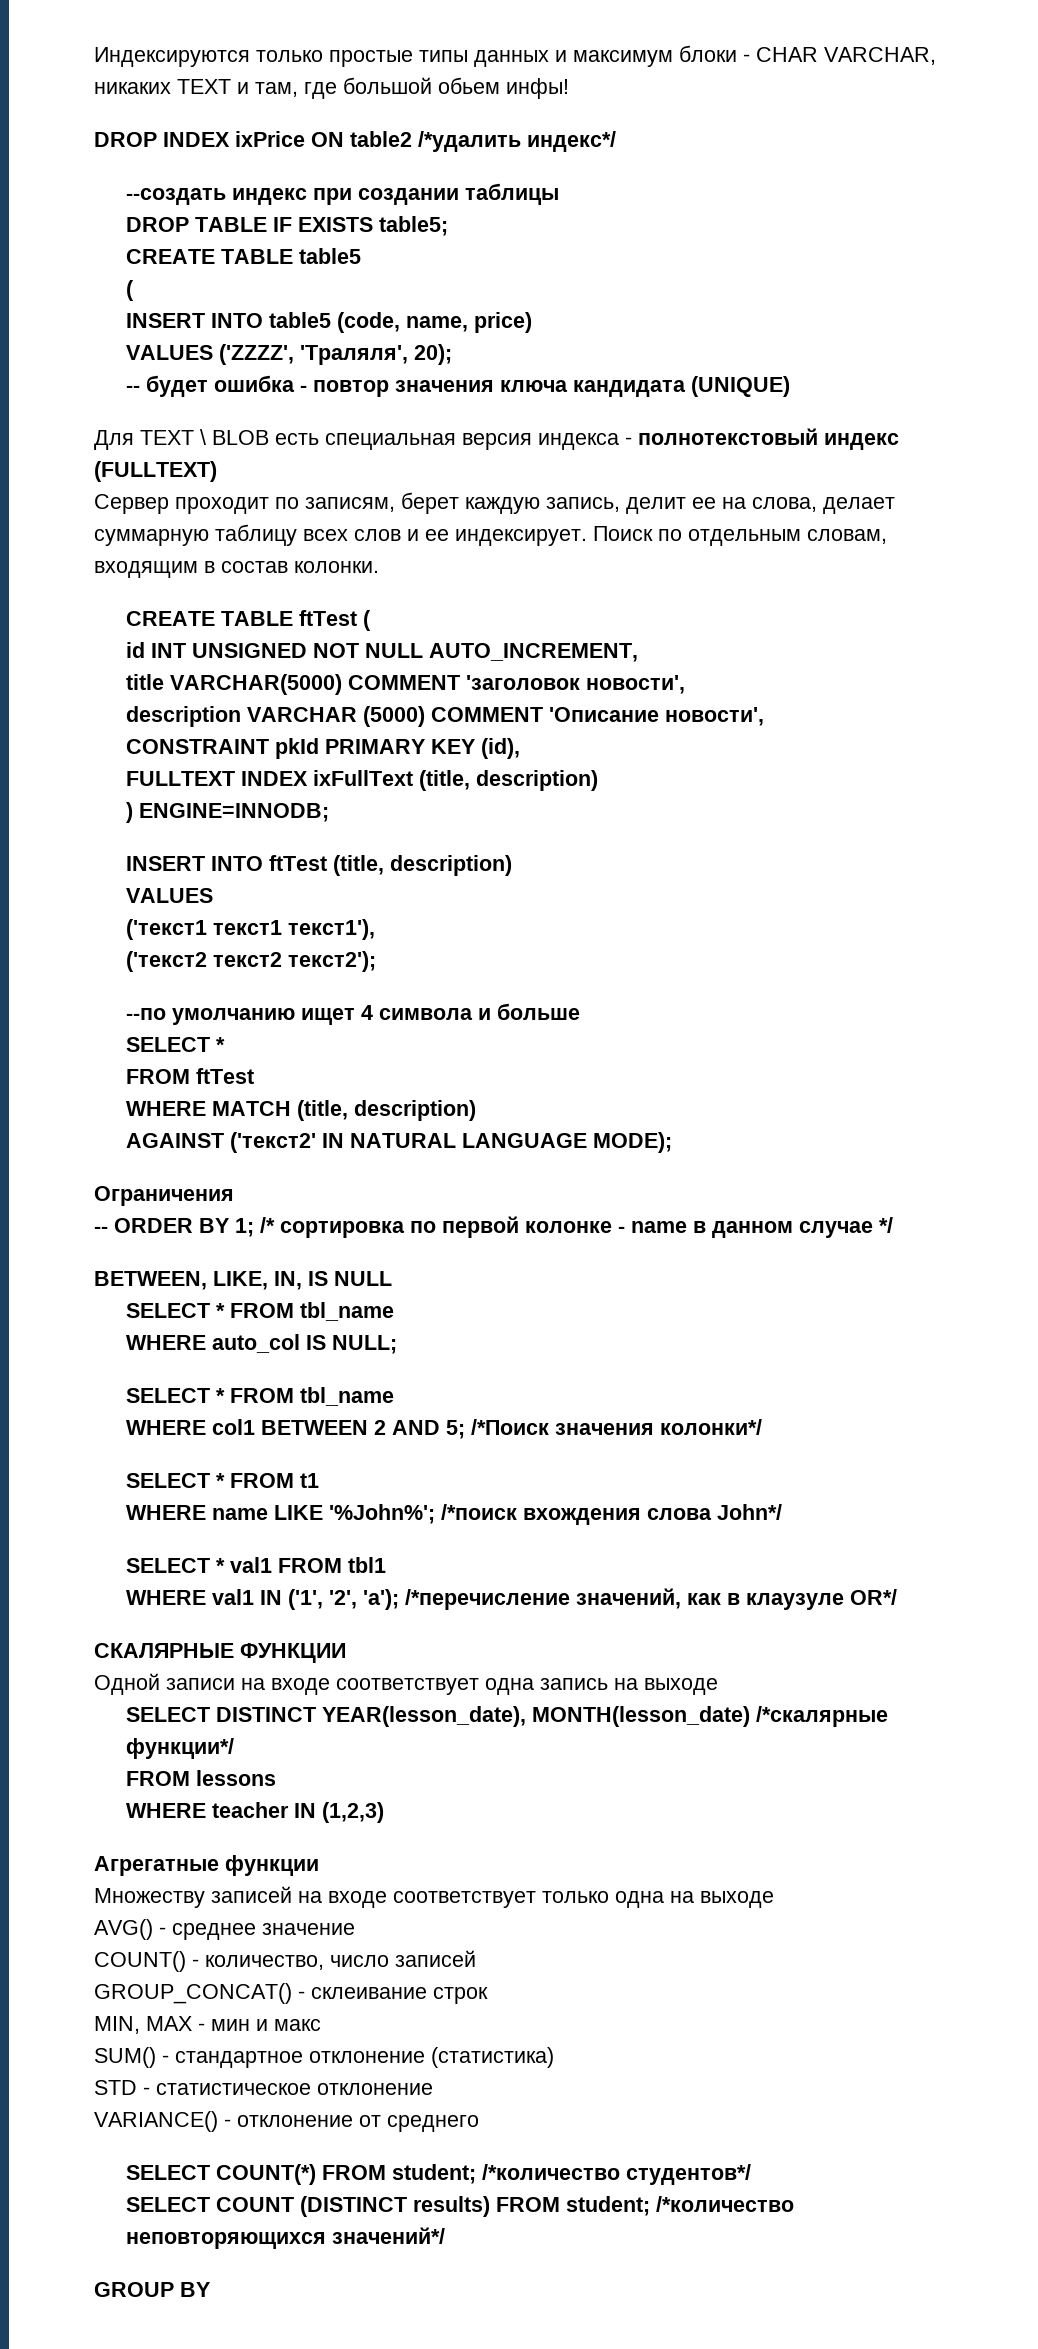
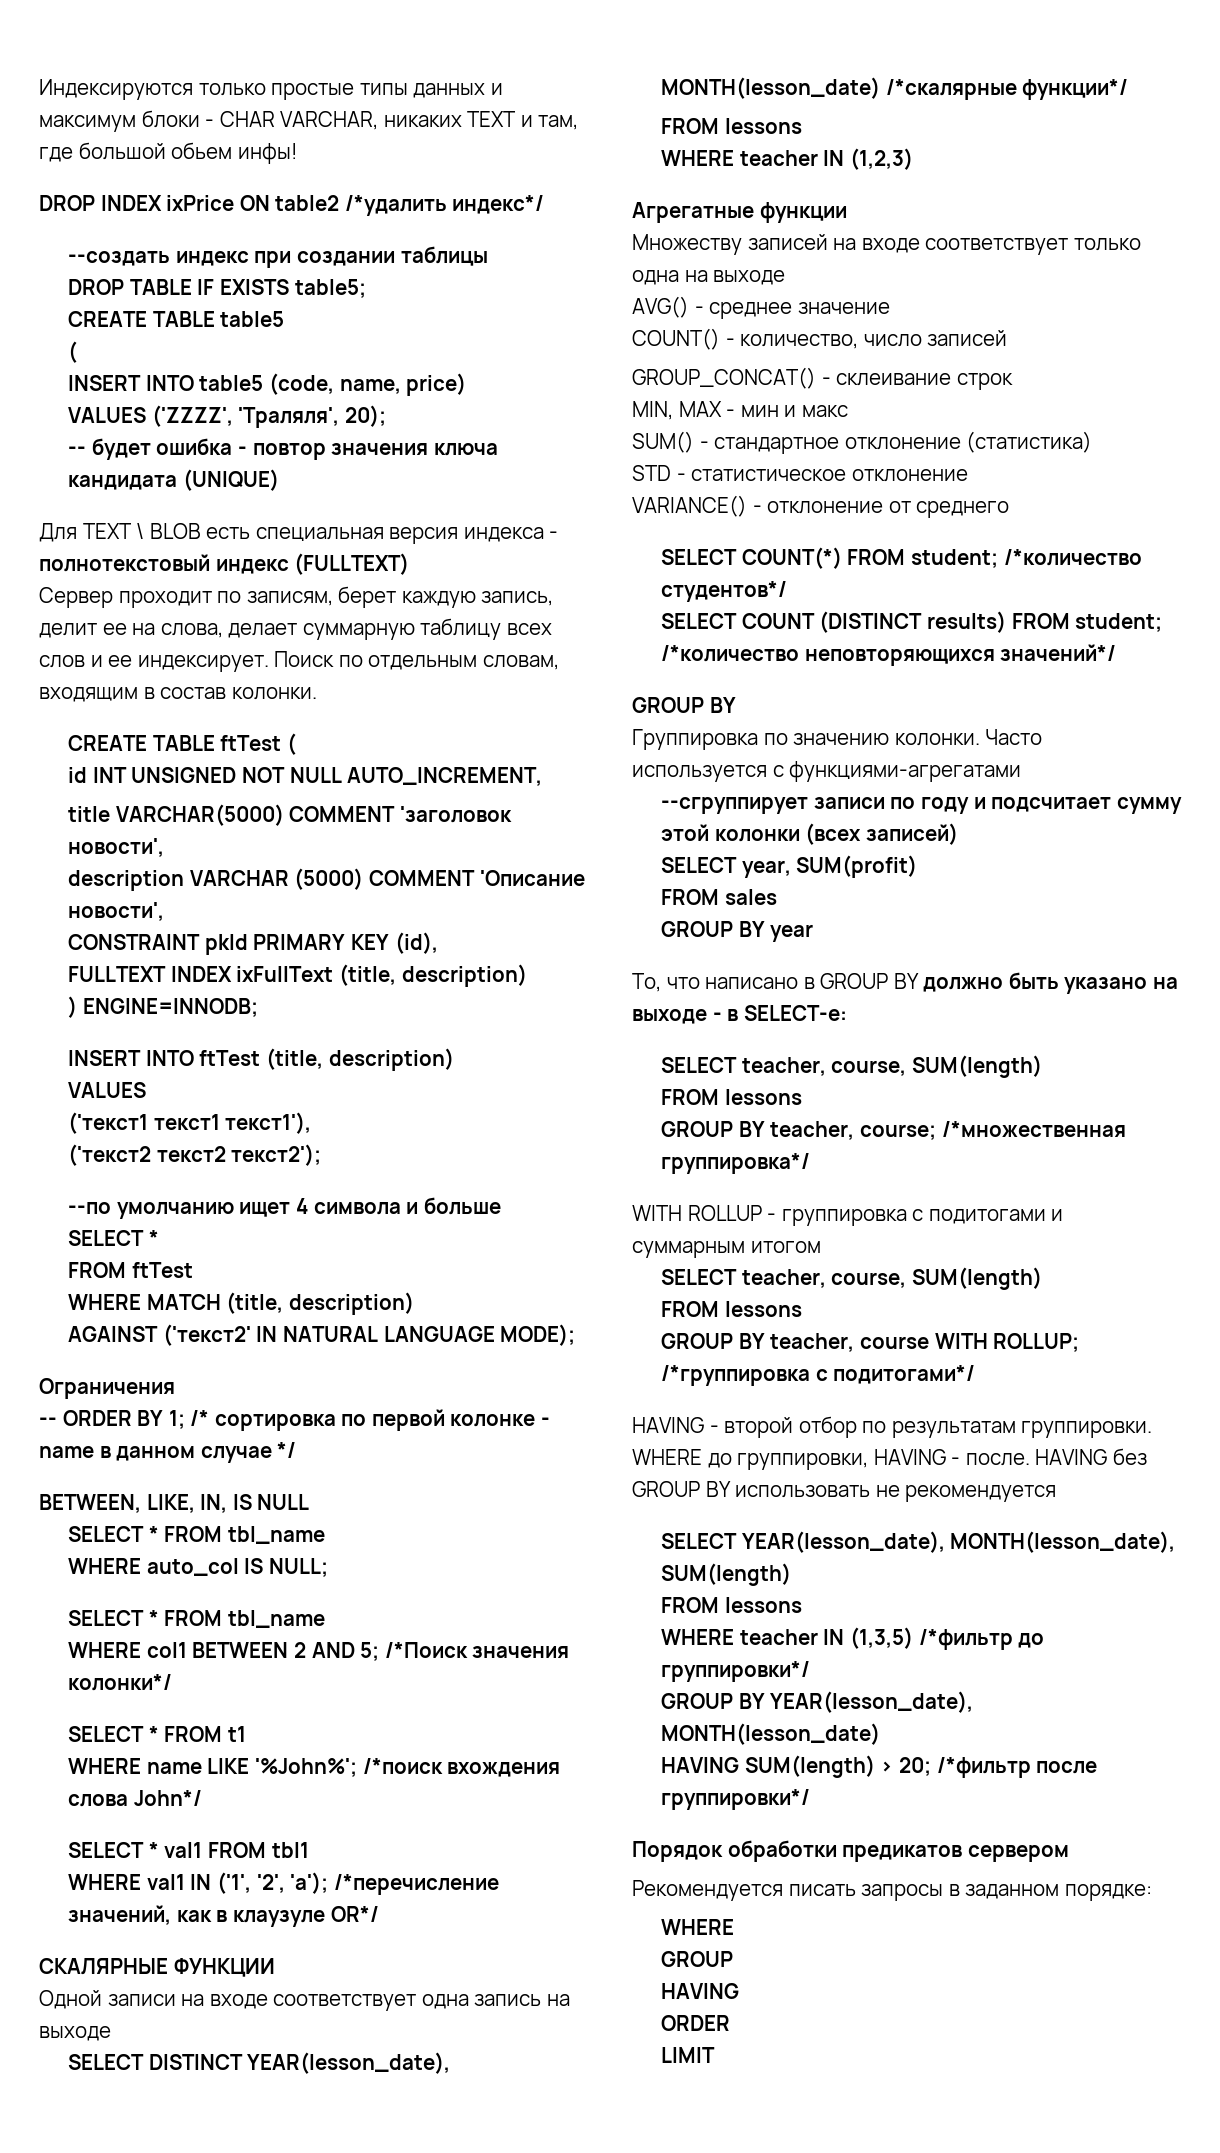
(210, 2289) none -> [632,729,1043,750] [632,761,1022,782] [661,797,1182,814] [661,823,958,845] [661,855,918,878] [661,889,777,905] [661,921,814,942] [632,972,1178,994] [632,1005,847,1024] [661,1055,1042,1078] [661,1089,802,1105] [661,1121,1126,1140] [661,1153,811,1174] [632,1205,1064,1226] [632,1241,821,1258] [661,1267,1042,1290] [661,1301,802,1317] [661,1333,1080,1352] [661,1365,976,1386] [632,1416,1153,1438] [632,1448,1147,1470] [632,1481,1057,1502] [661,1531,1176,1553] [661,1563,792,1586] [661,1597,802,1613] [661,1627,1045,1650] [661,1661,811,1682] [661,1691,974,1713] [661,1723,881,1745] [661,1755,1098,1778] [661,1789,811,1810] [632,1840,1069,1862] [632,1880,1152,1901] [661,1919,735,1935] [661,1951,734,1967] [661,1983,740,1999] [661,2015,731,2031] [661,2047,716,2063] // Группировка по значению колонки. Часто используется с функциями-агрегатами // --сгруппирует записи по году и подсчитает сумму этой колонки (всех записей) // SELECT year, SUM(profit) // FROM sales // GROUP BY year // То, что написано в GROUP BY должно быть указано на выходе - в SELECT-e: // SELECT teacher, course, SUM(length) // FROM lessons // GROUP BY teacher, course; /*множественная группировка*/ // WITH ROLLUP - группировка с подитогами и суммарным итогом // SELECT teacher, course, SUM(length) // FROM lessons // GROUP BY teacher, course WITH ROLLUP; /*группировка с подитогами*/ // HAVING - второй отбор по результатам группировки. WHERE до группировки, HAVING - после. HAVING без GROUP BY использовать не рекомендуется // SELECT YEAR(lesson_date), MONTH(lesson_date), SUM(length) // FROM lessons // WHERE teacher IN (1,3,5) /*фильтр до группировки*/ // GROUP BY YEAR(lesson_date), MONTH(lesson_date) // HAVING SUM(length) > 20; /*фильтр после группировки*/ // Порядок обработки предикатов сервером // Рекомендуется писать запросы в заданном порядке: // WHERE // GROUP // HAVING // ORDER // LIMIT

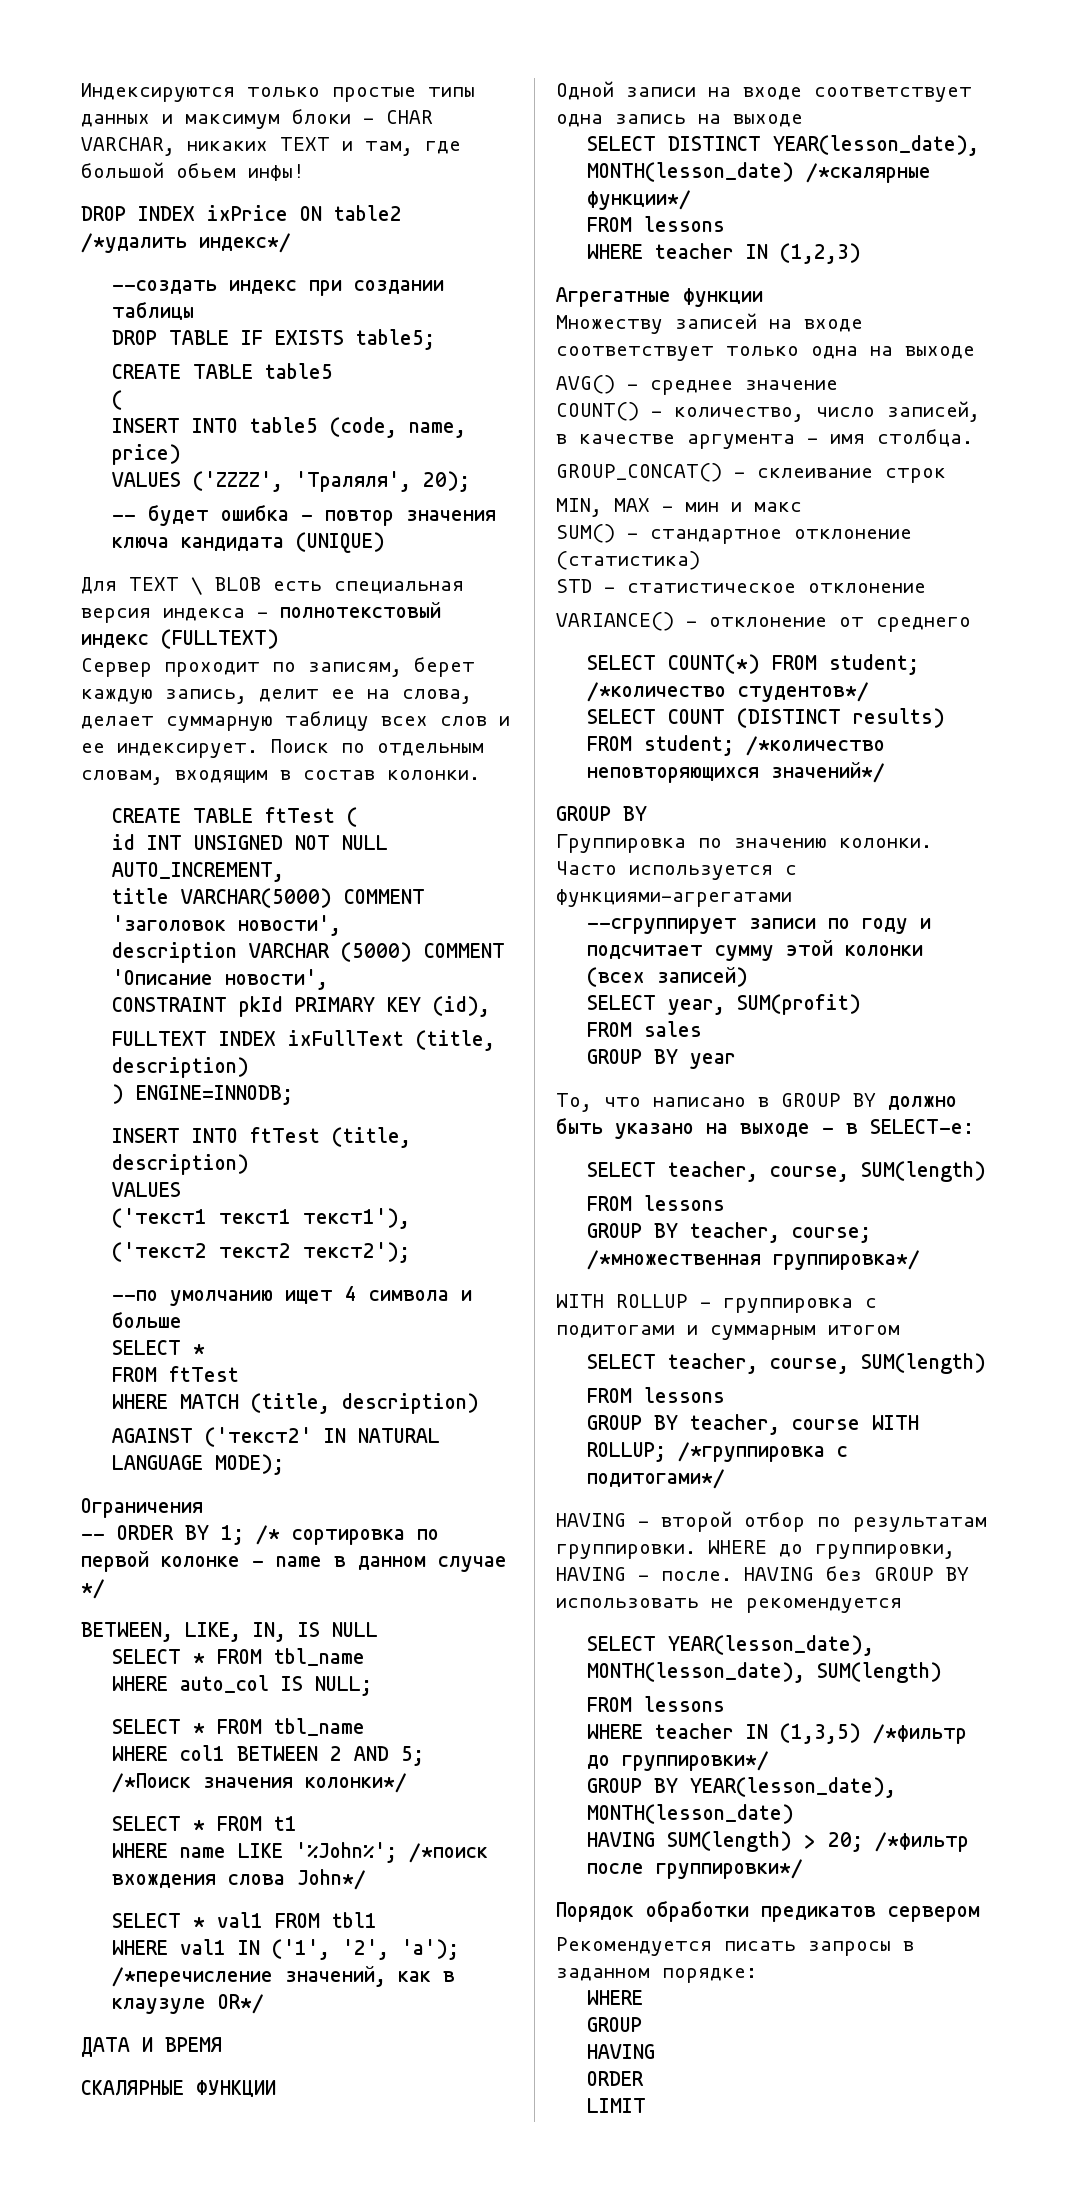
(379, 1914) none -> [81,2037,223,2057] // ДАТА И ВРЕМЯ
[927,330,1008,346] записей -> [887,401,980,422] [556,429,973,449] записей, в качестве аргумента - имя столбца.

